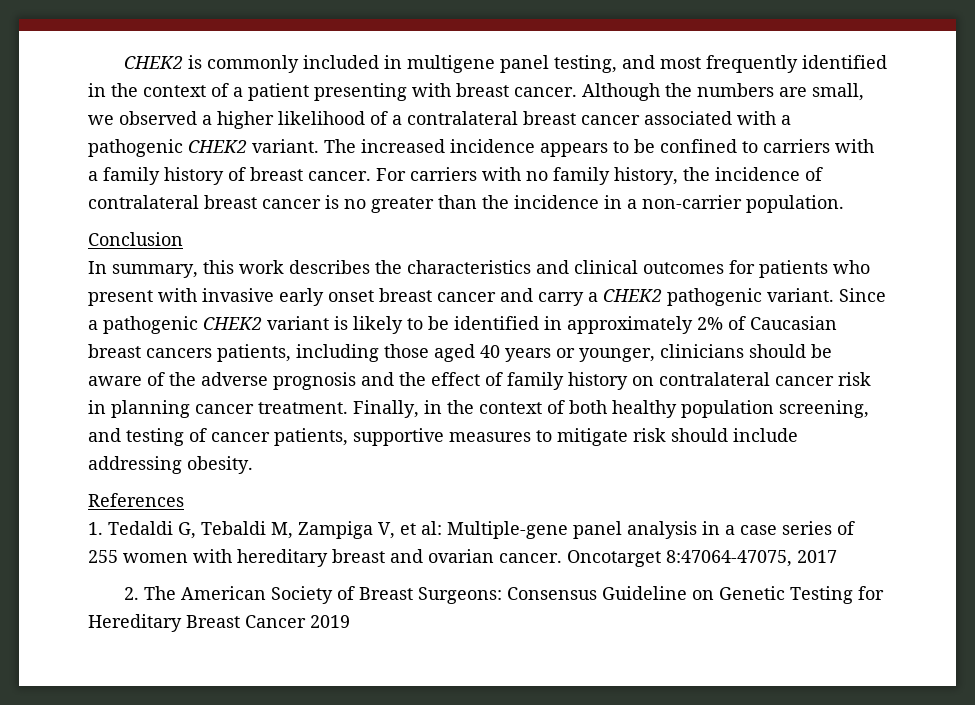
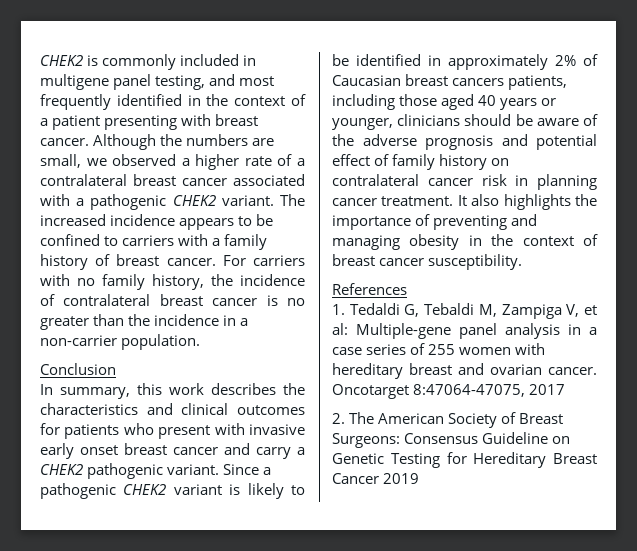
[278,111,365,125] likelihood -> [244,156,272,166] rate
[399,372,426,386] the -> [536,134,597,150] potential
[353,400,869,418] [88,428,798,446] [88,456,253,474] Finally, in the context of both healthy population screening, and testing of cancer patients, supportive measures to mitigate risk should include addressing obesity. -> [457,194,597,210] [332,214,538,230] [332,234,598,250] [332,254,523,270] It also highlights the importance of preventing and managing obesity in the context of breast cancer susceptibility.

